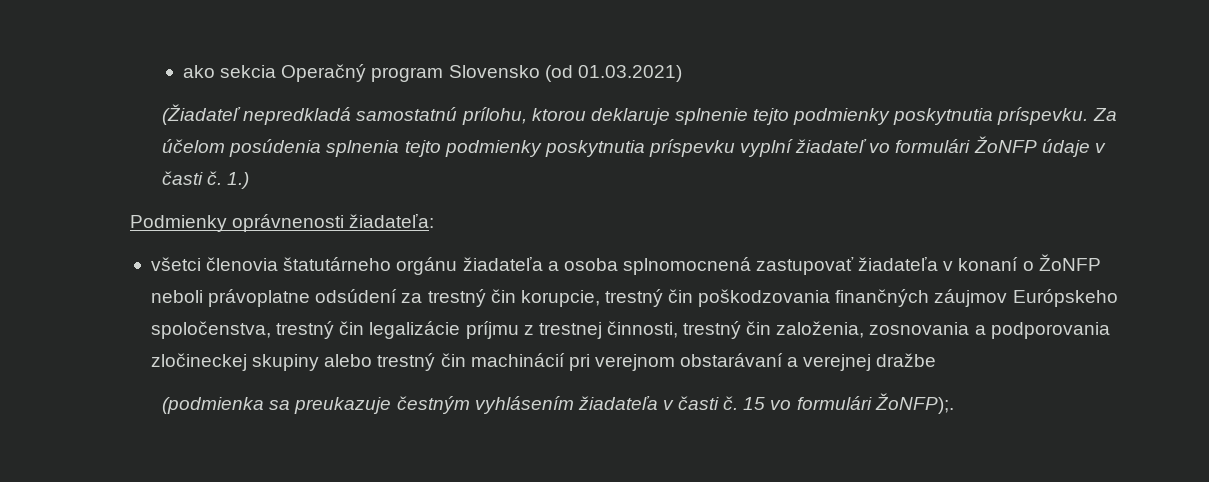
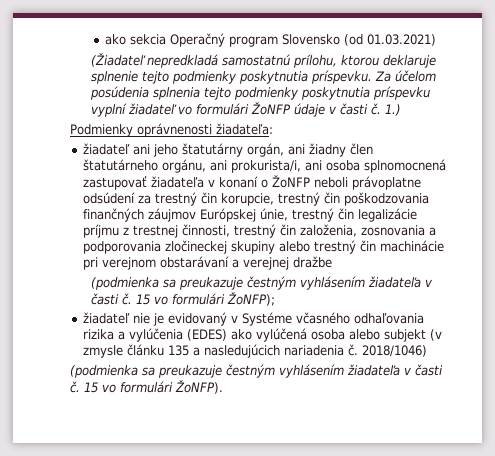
[150,257,559,275] všetci členovia štatutárneho orgánu žiadateľa a -> [83,143,374,157] [83,159,323,173] žiadateľ ani jeho štatutárny orgán, ani žiadny člen štatutárneho orgánu, ani prokurista/i, ani
[1012,289,1118,307] [150,321,271,339] Európskeho spoločenstva, -> [200,208,289,222] Európskej únie,
[470,353,565,367] machinácií -> [380,240,445,252] machinácie
[874,393,954,414] ŽoNFP);. -> [227,292,276,306] [83,312,425,326] [83,328,443,342] [83,344,428,358] [69,364,443,378] [69,380,223,394] ŽoNFP); // žiadateľ nie je evidovaný v Systéme včasného odhaľovania rizika a vylúčenia (EDES) ako vylúčená osoba alebo subjekt (v zmysle článku 135 a nasledujúcich nariadenia č. 2018/1046) // (podmienka sa preukazuje čestným vyhlásením žiadateľa v časti č. 15 vo formulári ŽoNFP).

